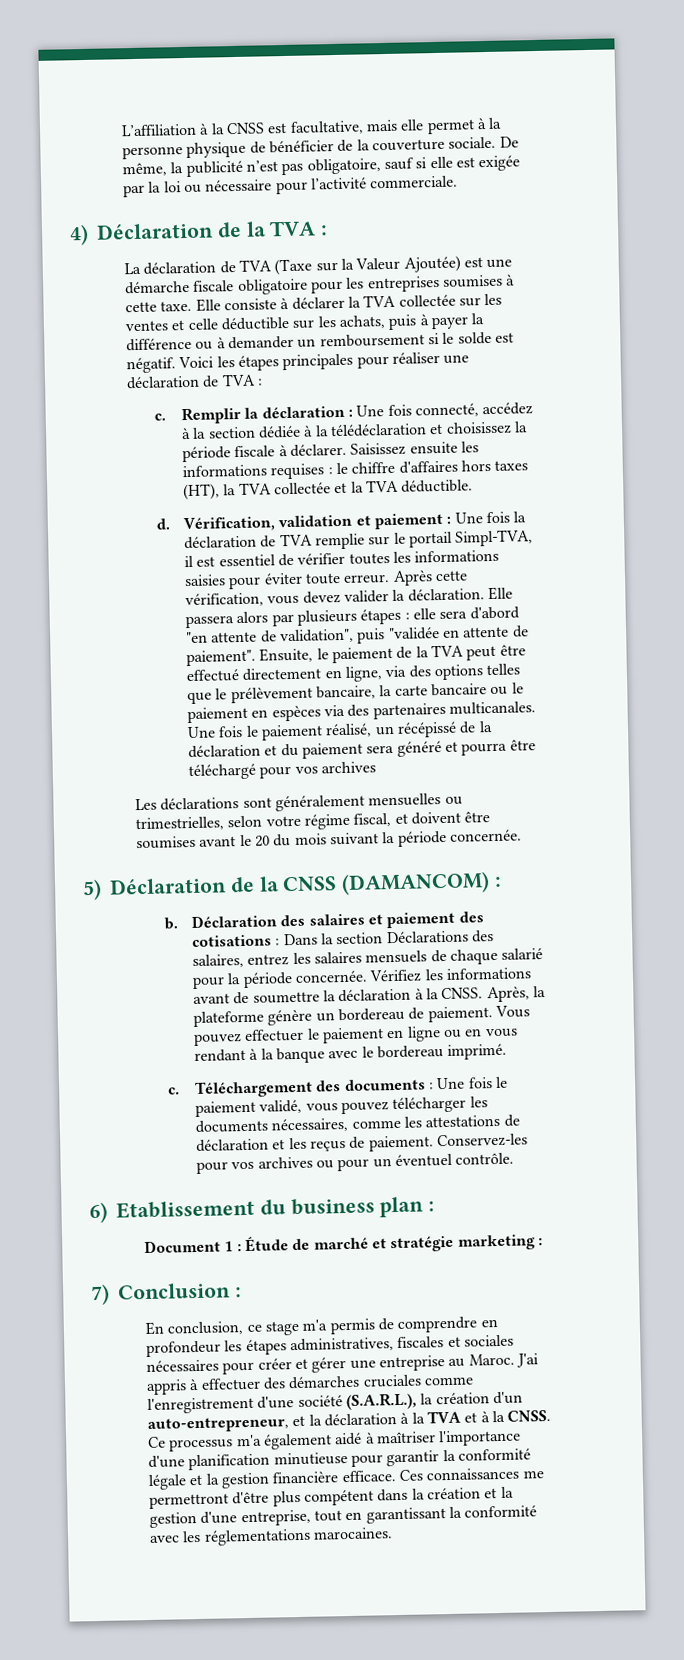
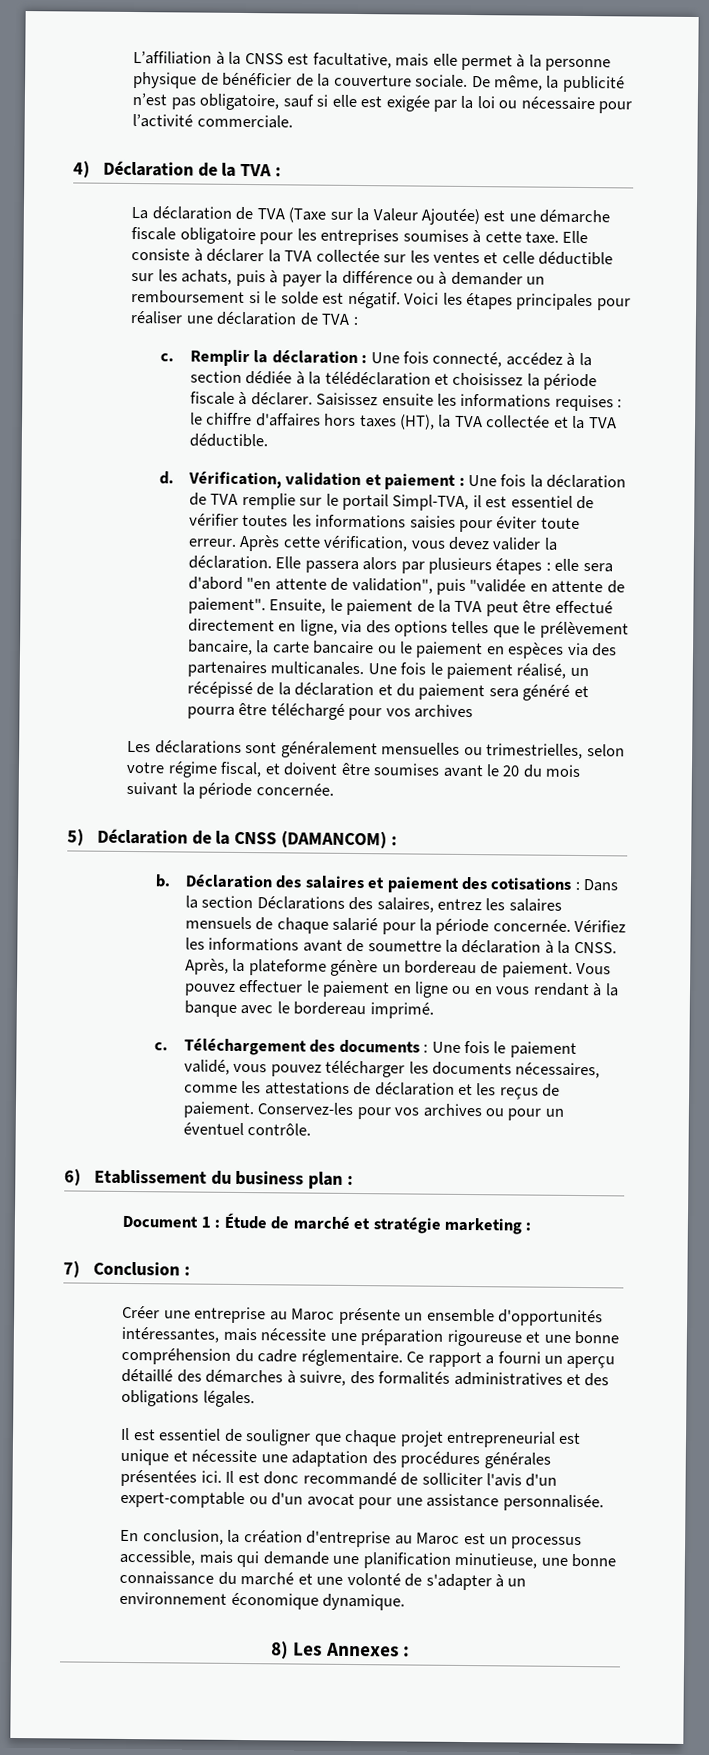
[145,1316,498,1336] [146,1334,514,1357] [146,1353,539,1375] [146,1374,474,1395] [147,1391,523,1414] [147,1409,552,1433] [148,1429,522,1452] [148,1448,531,1471] [148,1467,544,1490] [149,1486,514,1509] [149,1505,538,1528] [150,1527,393,1546] En conclusion, ce stage m'a permis de comprendre en profondeur les étapes administratives, fiscales et sociales nécessaires pour créer et gérer une entreprise au Maroc. J'ai appris à effectuer des démarches cruciales comme l'enregistrement d'une société (S.A.R.L.), la création d'un auto-entrepreneur, et la déclaration à la TVA et à la CNSS. Ce processus m'a également aidé à maîtriser l'importance d'une planification minutieuse pour garantir la conformité légale et la gestion financière efficace. Ces connaissances me permettront d'être plus compétent dans la création et la gestion d'une entreprise, tout en garantissant la conformité avec les réglementations marocaines. -> [122,1305,604,1327] [121,1326,620,1347] [121,1347,616,1369] [121,1368,610,1387] [121,1389,255,1408] [120,1427,582,1448] [120,1448,551,1469] [120,1469,558,1487] [120,1490,604,1512] [120,1529,583,1550] [119,1549,617,1569] [119,1570,527,1591] [119,1591,406,1611] [271,1641,410,1660] Créer une entreprise au Maroc présente un ensemble d'opportunités intéressantes, mais nécessite une préparation rigoureuse et une bonne compréhension du cadre réglementaire. Ce rapport a fourni un aperçu détaillé des démarches à suivre, des formalités administratives et des obligations légales. // Il est essentiel de souligner que chaque projet entrepreneurial est unique et nécessite une adaptation des procédures générales présentées ici. Il est donc recommandé de solliciter l'avis d'un expert-comptable ou d'un avocat pour une assistance personnalisée. // En conclusion, la création d'entreprise au Maroc est un processus accessible, mais qui demande une planification minutieuse, une bonne connaissance du marché et une volonté de s'adapter à un environnement économique dynamique. // 8) Les Annexes :

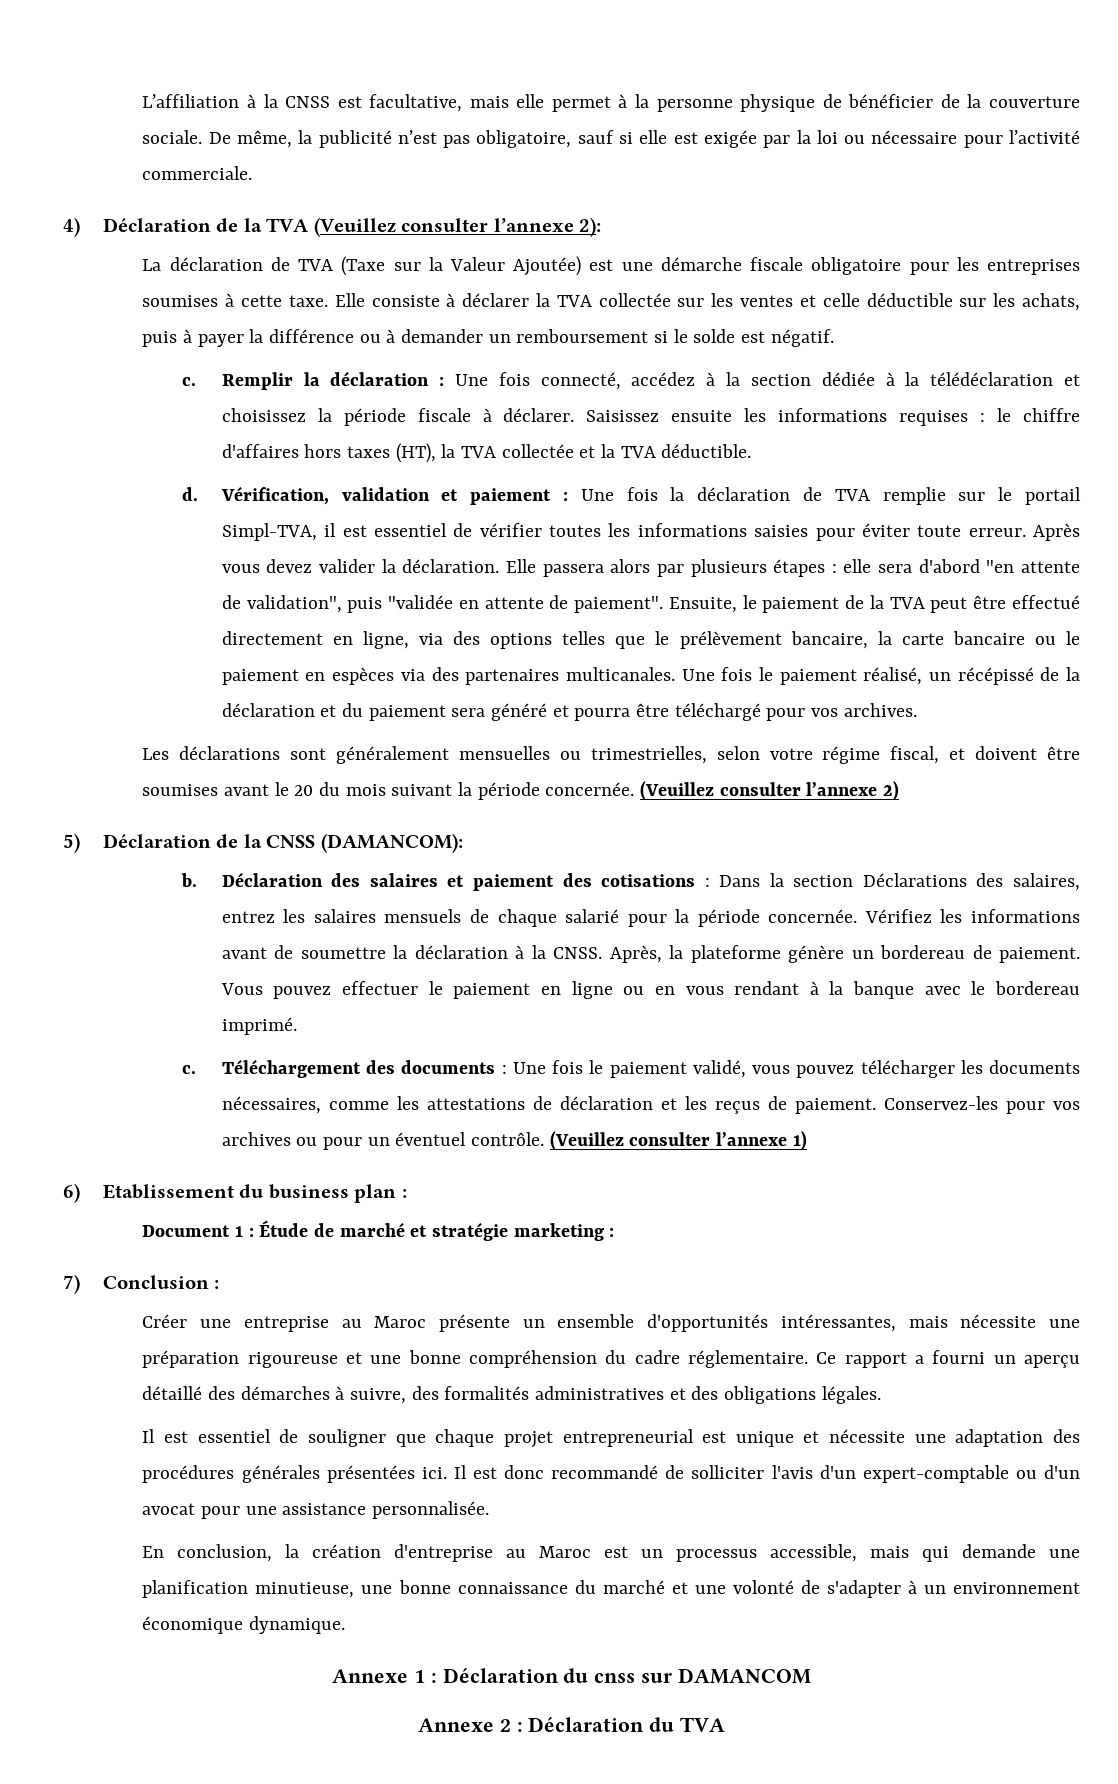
[275,167,282,177] : -> [313,217,602,237] (Veuillez consulter l’annexe 2):
[404,292,631,311] [130,310,358,326] Voici les étapes principales pour réaliser une déclaration de TVA : -> (834, 338) none
[282,535,409,552] cette vérification, -> (1080, 532) none
[414,704,474,719] archives -> [843,703,917,717] archives.
(334, 789) none -> [640,781,900,801] (Veuillez consulter l’annexe 2)
[281,830,397,849] (DAMANCOM) : -> [320,833,463,853] (DAMANCOM):
(312, 1129) none -> [549,1131,807,1151] (Veuillez consulter l’annexe 1)
[271,1641,410,1660] 8) Les Annexes : -> [332,1668,811,1684] [417,1717,726,1732] Annexe 1 : Déclaration du cnss sur DAMANCOM // Annexe 2 : Déclaration du TVA

